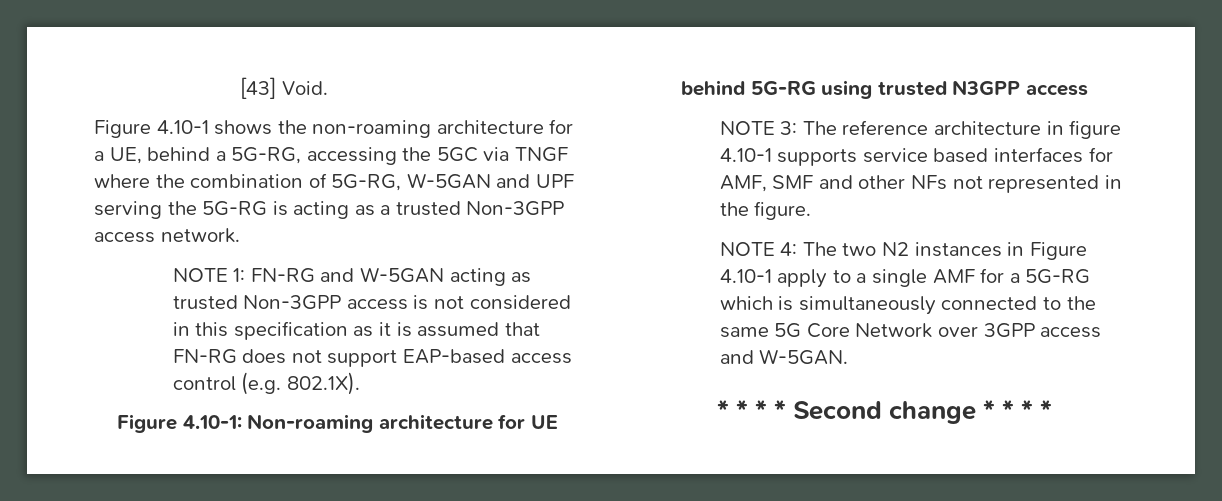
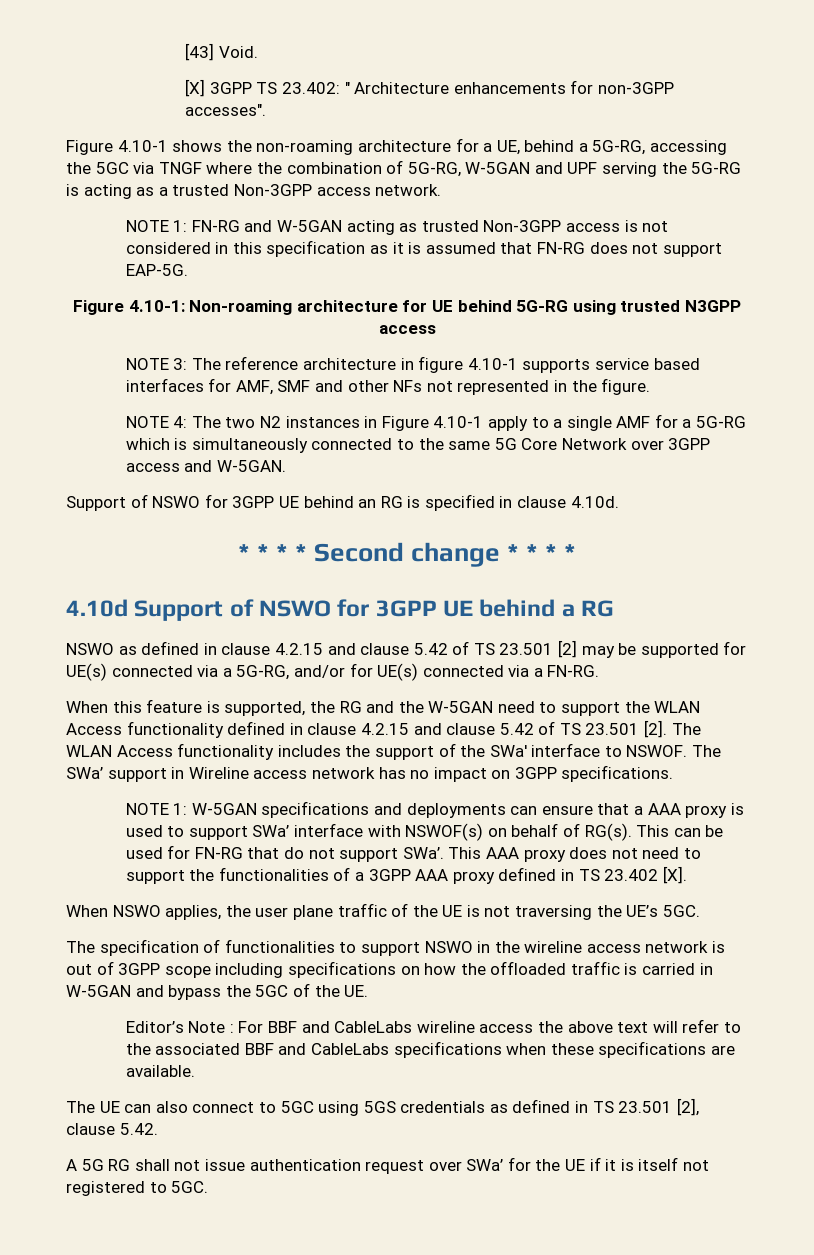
(328, 88) none -> [185,79,674,97] [185,104,267,116] // [X] 3GPP TS 23.402: " Architecture enhancements for non-3GPP accesses".
[402,349,572,364] [172,372,360,395] EAP-based access control (e.g. 802.1X). -> [125,264,188,276] EAP-5G.
(849, 357) none -> [66,494,619,511] // Support of NSWO for 3GPP UE behind an RG is specified in clause 4.10d.
(1053, 409) none -> [66,599,615,621] [66,640,747,658] [66,663,600,681] [66,699,701,716] [66,720,701,738] [66,743,722,760] [66,765,674,782] [125,801,744,818] [125,823,724,841] [125,845,701,862] [125,866,687,884] [66,903,700,920] [66,939,726,956] [66,961,713,978] [66,983,369,1000] [125,1019,741,1033] [125,1041,735,1058] [125,1065,195,1077] [66,1098,699,1116] [66,1123,158,1135] [66,1157,710,1174] [66,1181,209,1196] // 4.10d Support of NSWO for 3GPP UE behind a RG // NSWO as defined in clause 4.2.15 and clause 5.42 of TS 23.501 [2] may be supported for UE(s) connected via a 5G-RG, and/or for UE(s) connected via a FN-RG. // When this feature is supported, the RG and the W-5GAN need to support the WLAN Access functionality defined in clause 4.2.15 and clause 5.42 of TS 23.501 [2]. The WLAN Access functionality includes the support of the SWa' interface to NSWOF. The SWa’ support in Wireline access network has no impact on 3GPP specifications. // NOTE 1: W-5GAN specifications and deployments can ensure that a AAA proxy is used to support SWa’ interface with NSWOF(s) on behalf of RG(s). This can be used for FN-RG that do not support SWa’. This AAA proxy does not need to support the functionalities of a 3GPP AAA proxy defined in TS 23.402 [X]. // When NSWO applies, the user plane traffic of the UE is not traversing the UE’s 5GC. // The specification of functionalities to support NSWO in the wireline access network is out of 3GPP scope including specifications on how the offloaded traffic is carried in W-5GAN and bypass the 5GC of the UE. // Editor’s Note : For BBF and CableLabs wireline access the above text will refer to the associated BBF and CableLabs specifications when these specifications are available. // The UE can also connect to 5GC using 5GS credentials as defined in TS 23.501 [2], clause 5.42. // A 5G RG shall not issue authentication request over SWa’ for the UE if it is itself not registered to 5GC.

